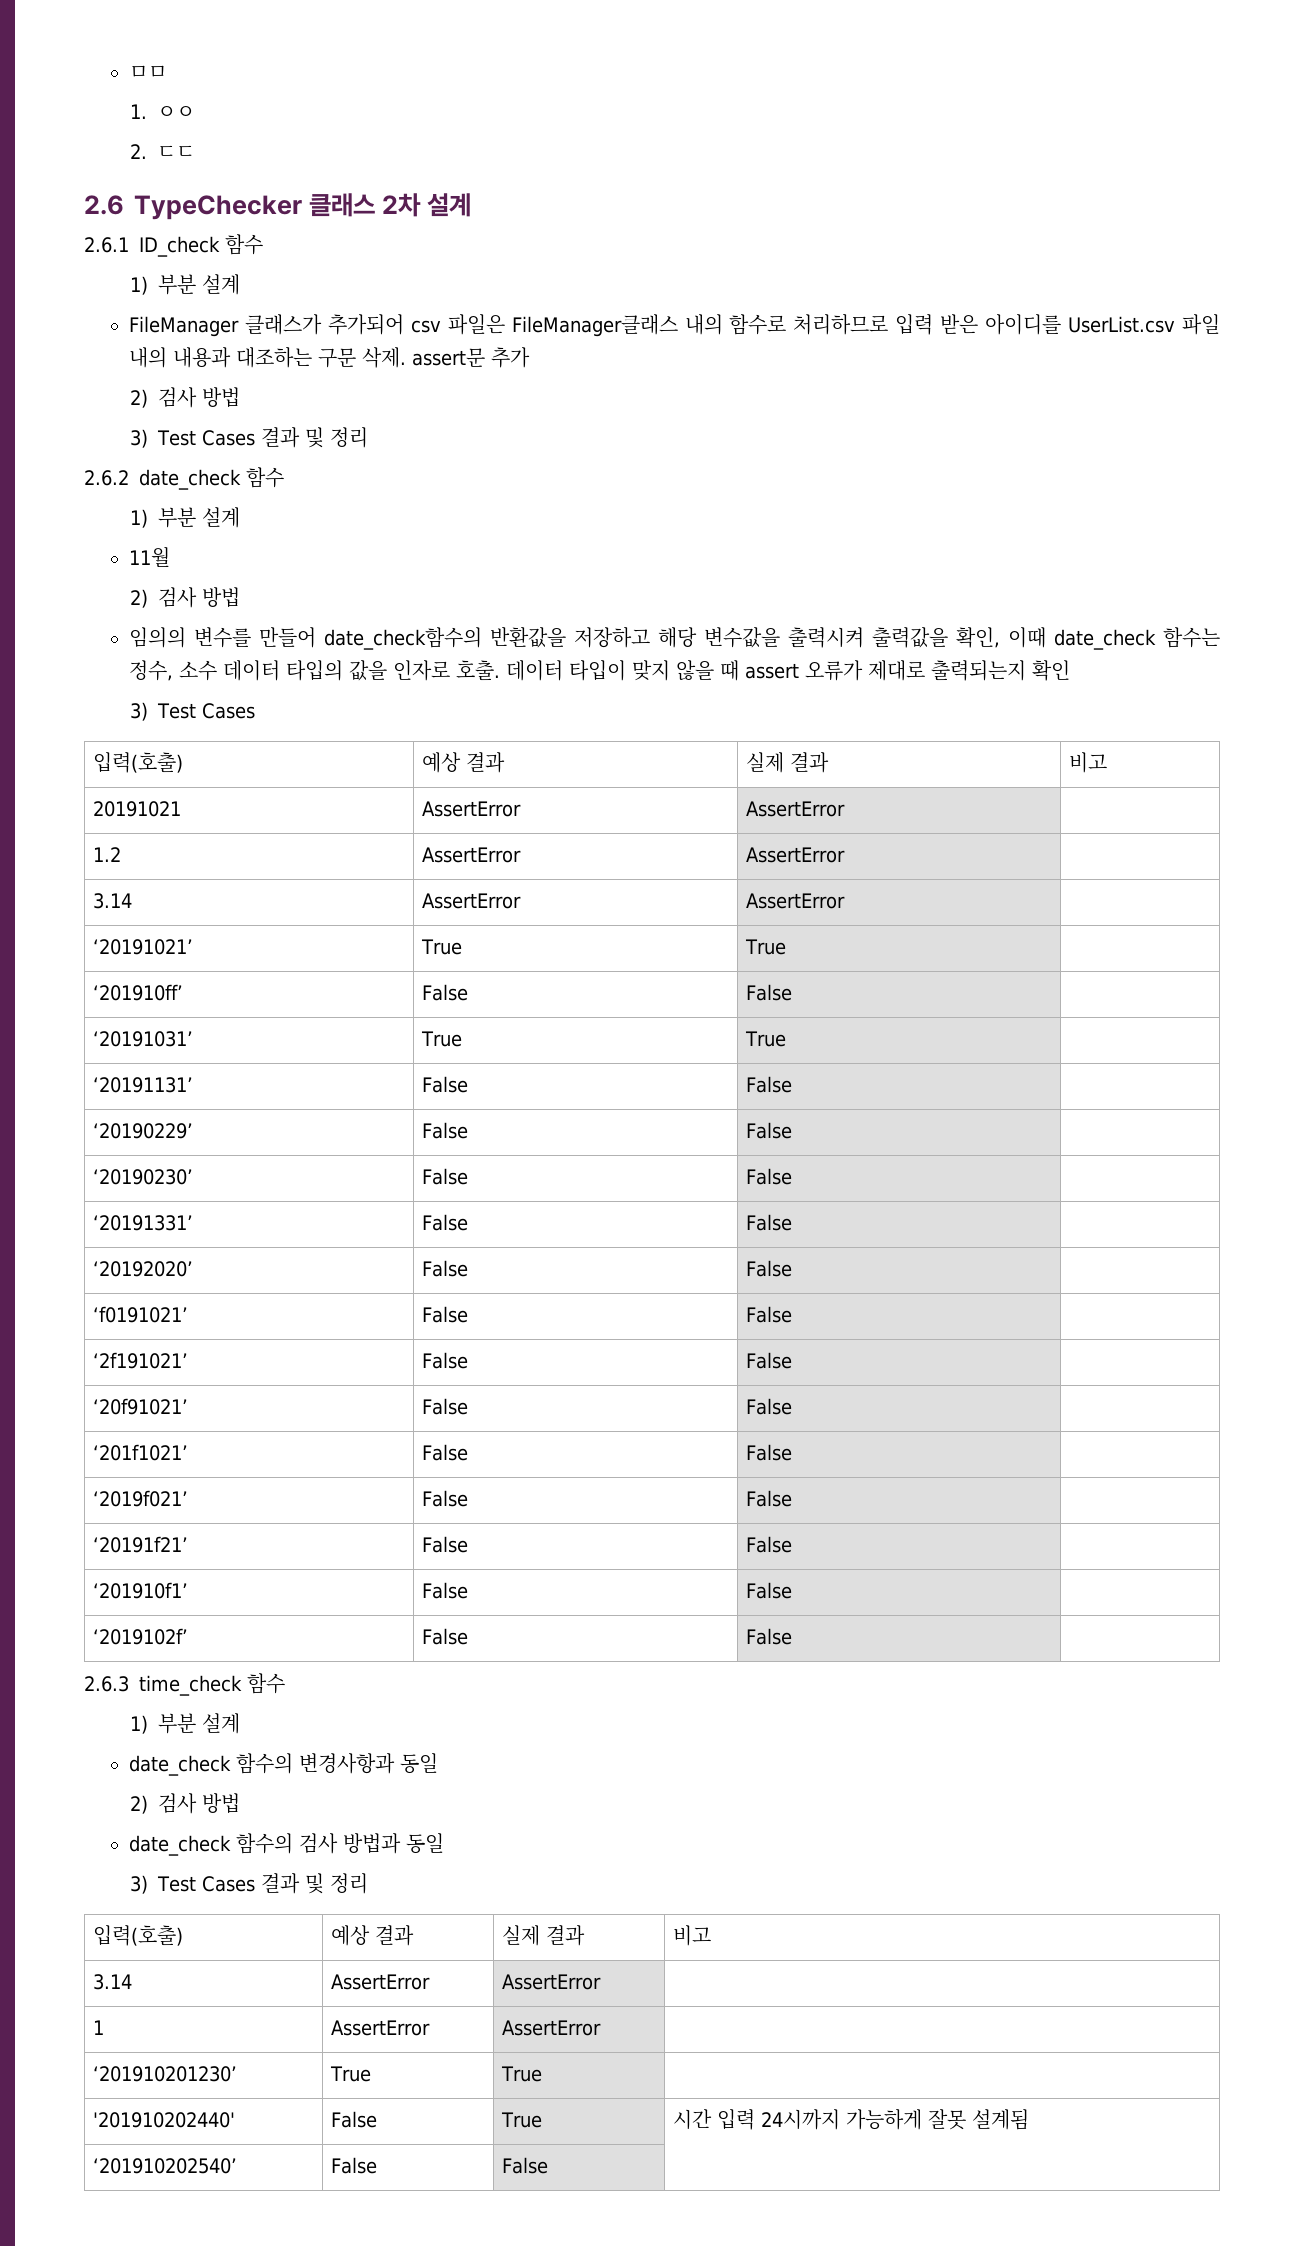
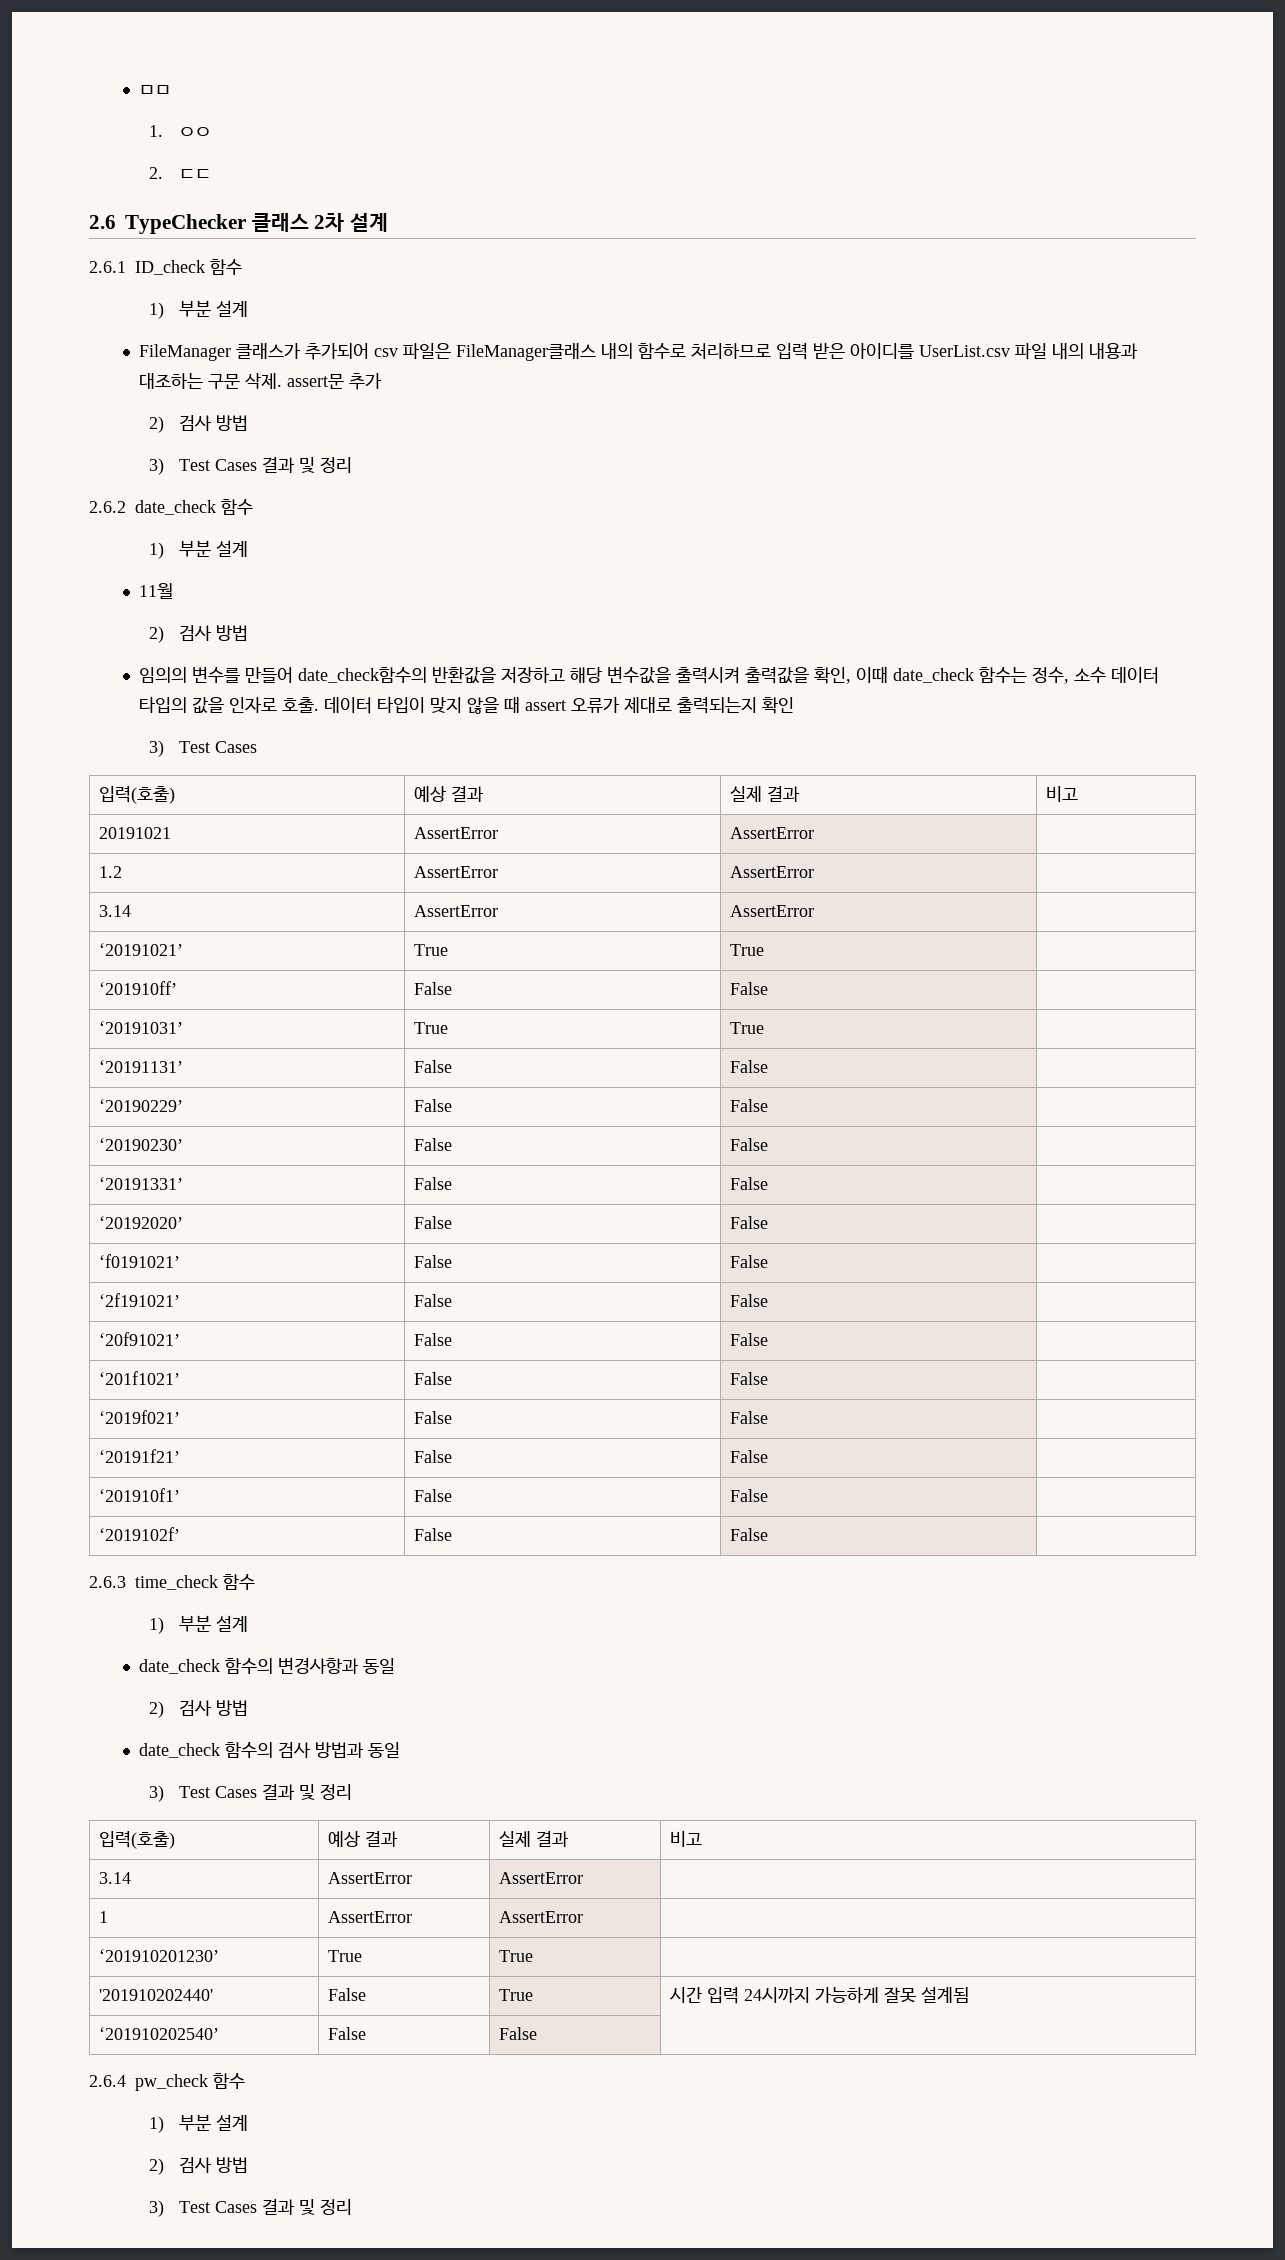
(549, 2165) none -> [89,2073,245,2091] [149,2114,249,2133] [149,2157,249,2175] [149,2199,353,2217] // 2.6.4 pw_check 함수 // 1) 부분 설계 // 2) 검사 방법 // 3) Test Cases 결과 및 정리

